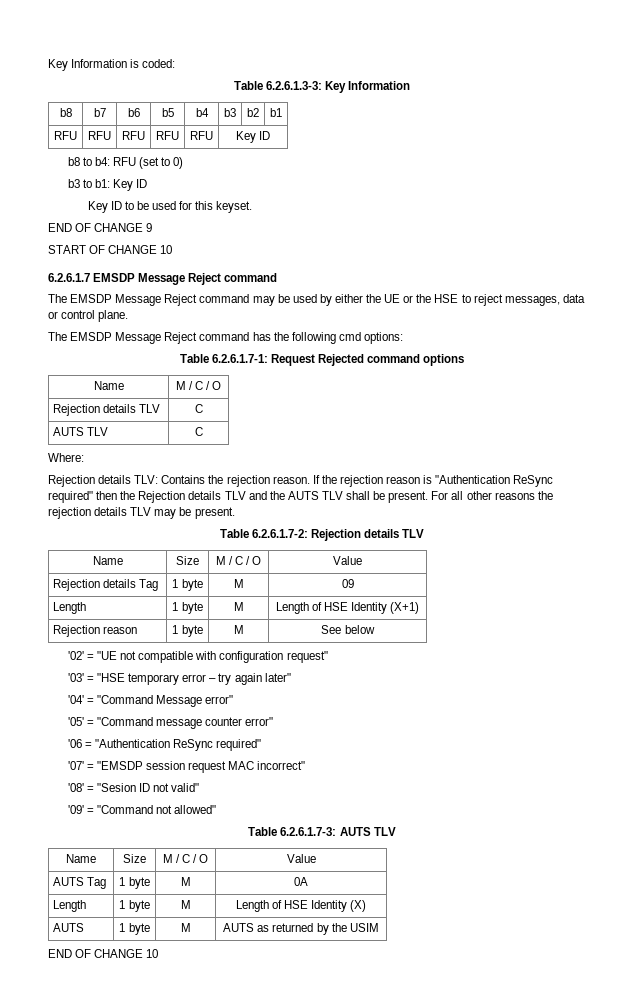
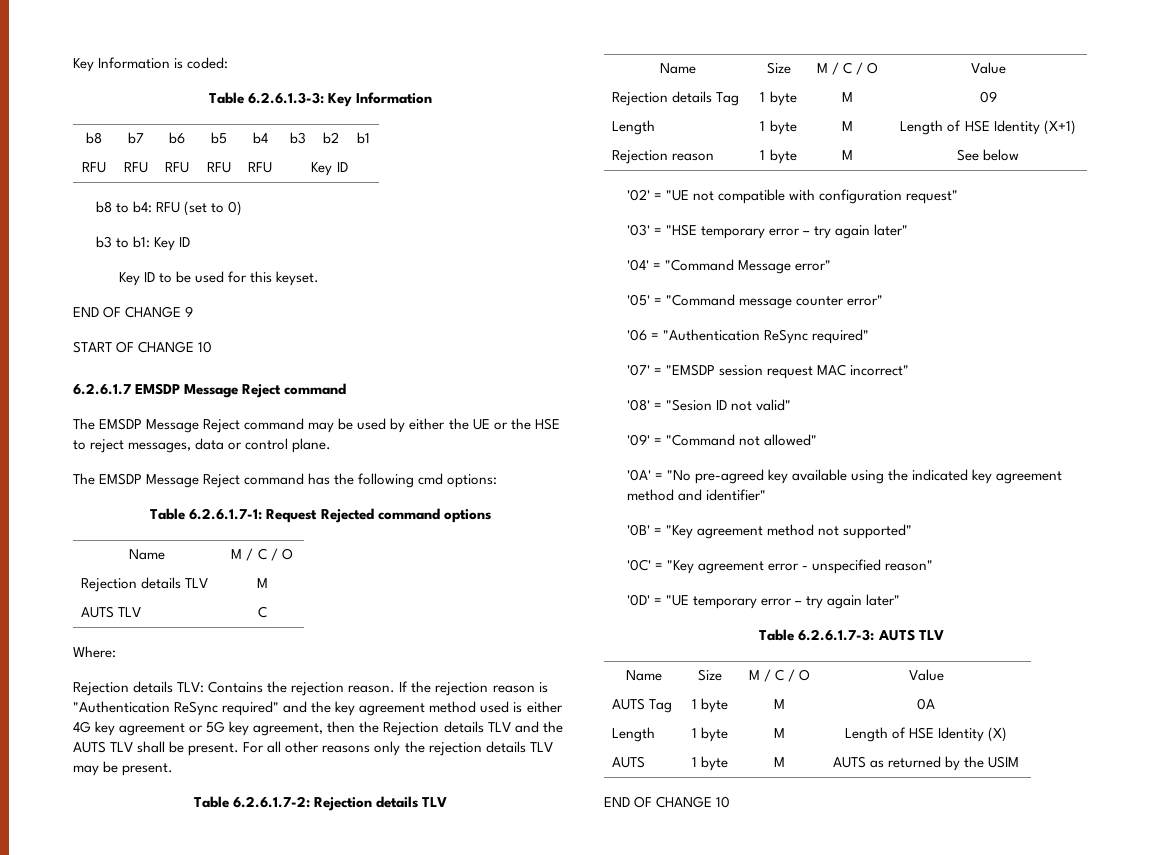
[194,404,203,413] C -> [256,578,268,588] M
(93, 497) none -> [283,701,563,716] [73,721,324,736] and the key agreement method used is either 4G key agreement or 5G key agreement,
(535, 496) none -> [374,741,401,756] only
(217, 809) none -> [626,469,1063,484] [626,489,766,501] [626,524,913,539] [626,559,934,574] [626,594,901,609] // '0A' = "No pre-agreed key available using the indicated key agreement method and identifier" // '0B' = "Key agreement method not supported" // '0C' = "Key agreement error - unspecified reason" // '0D' = "UE temporary error – try again later"

